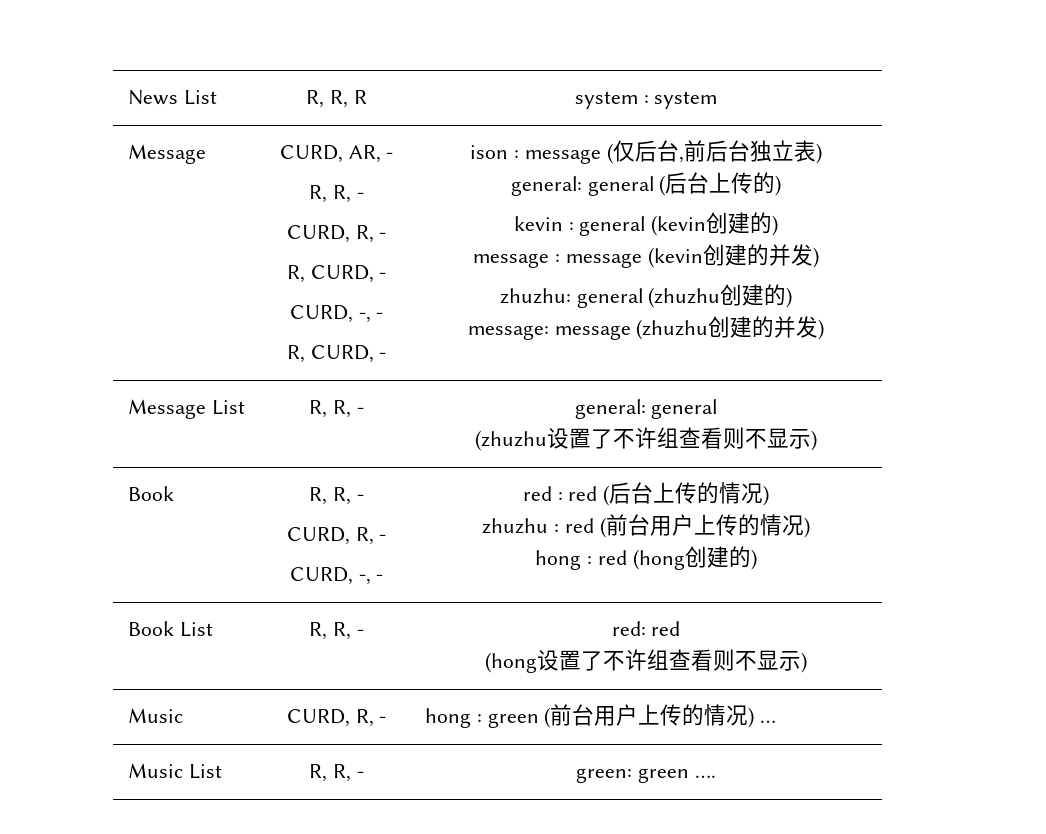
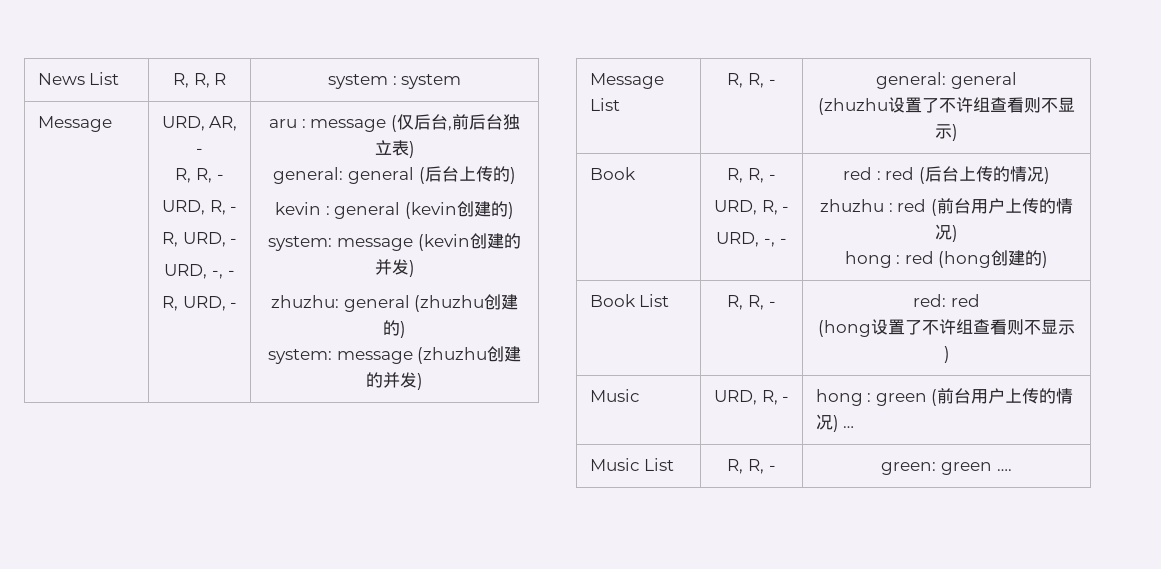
[279,145,343,163] CURD, -> [161,116,205,131] URD,
[286,225,350,243] CURD, -> [161,200,205,215] URD,
[310,265,387,283] [289,305,353,323] CURD, - // CURD, -> [182,232,238,247] [164,264,208,279] URD, - // URD,
[310,345,387,363] [470,145,509,159] CURD, - | ison -> [182,296,238,311] [269,119,298,128] URD, - | aru
[473,253,561,268] message : -> [268,236,333,251] system:
[467,325,549,340] message: -> [267,349,332,364] system:
[286,527,387,545] [289,567,353,585] CURD, R, - // CURD, -> [713,200,790,215] [716,232,760,247] URD, R, - // URD,
[286,709,350,727] CURD, -> [713,390,757,405] URD,

